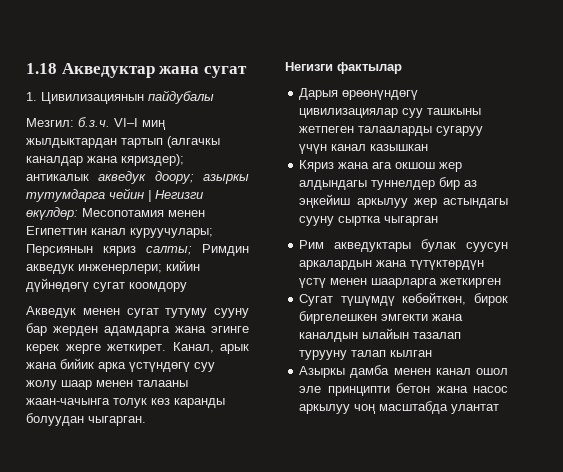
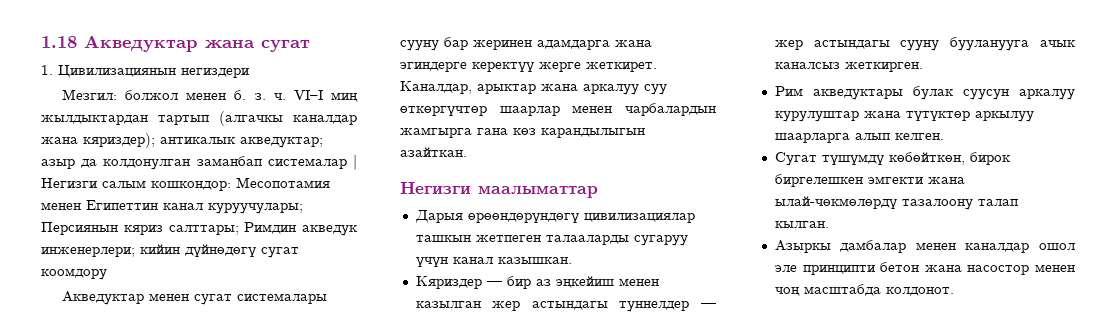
[148,90,214,104] пайдубалы -> [181,68,249,78] негиздери
[78,117,110,127] б.з.ч. -> [125,90,286,100] болжол менен б. з. ч.
[98,171,249,184] [26,188,203,202] [26,207,78,220] акведук доору; азыркы тутумдарга чейин | Негизги өкүлдөр: -> [240,137,323,148] [41,154,357,170] [41,178,231,191] акведуктар; азыр да колдонулган заманбап системалар | Негизги салым кошкондор:
[146,246,192,255] салты; -> [168,225,239,235] салттары;
[26,306,76,318] Акведук -> [62,291,145,305] Акведуктар
[165,308,208,318] тутуму -> [237,293,328,304] системалары
[53,326,98,336] жерден -> [473,40,532,50] жеринен
[211,326,249,333] [26,342,249,354] [26,358,215,372] [26,380,188,390] [26,398,225,408] [26,413,146,426] [285,62,402,74] эгинге керек жерге жеткирет. Канал, арык жана бийик арка үстүндөгү суу жолу шаар менен талааны жаан-чачынга толук көз каранды болуудан чыгарган. // Негизги фактылар -> [400,62,657,72] [400,81,667,95] [400,103,716,116] [400,127,645,138] [400,147,467,157] [400,181,598,198] эгиндерге керектүү жерге жеткирет. Каналдар, арыктар жана аркалуу суу өткөргүчтөр шаарлар менен чарбалардын жамгырга гана көз карандылыгын азайткан. // Негизги маалыматтар
[342,90,419,100] [299,108,482,118] өрөөнүндөгү цивилизациялар суу ташкыны -> [467,213,695,223] [415,235,471,242] өрөөндөрүндөгү цивилизациялар ташкын
[370,144,429,151] [299,160,463,172] [299,177,478,190] [299,194,508,208] [299,216,439,226] [299,239,508,252] [299,260,485,270] [299,278,502,288] казышкан // Кяриз жана ага окшош жер алдындагы туннелдер бир аз эңкейиш аркылуу жер астындагы сууну сыртка чыгарган // Рим акведуктары булак суусун аркалардын жана түтүктөрдүн үстү менен шаарларга жеткирген -> [497,257,572,264] [415,276,659,289] [415,301,716,312] [774,37,1076,51] [774,62,923,72] [774,86,1075,100] [774,111,1034,122] [774,133,944,143] казышкан. // Кяриздер — бир аз эңкейиш менен казылган жер астындагы туннелдер — жер астындагы сууну бууланууга ачык каналсыз жеткирген. // Рим акведуктары булак суусун аркалуу курулуштар жана түтүктөр аркылуу шаарларга алып келген.
[299,328,462,342] [299,350,433,360] [299,365,471,378] каналдын ылайын тазалап турууну талап кылган // Азыркы дамба менен канал -> [774,196,1018,210] [774,221,829,228] [774,240,1030,253] ылай-чөкмөлөрдү тазалоону талап кылган. // Азыркы дамбалар менен каналдар
[473,386,508,393] [299,404,351,414] насос аркылуу -> [967,264,1075,275] насостор менен
[451,404,500,414] улантат -> [885,287,954,296] колдонот.

